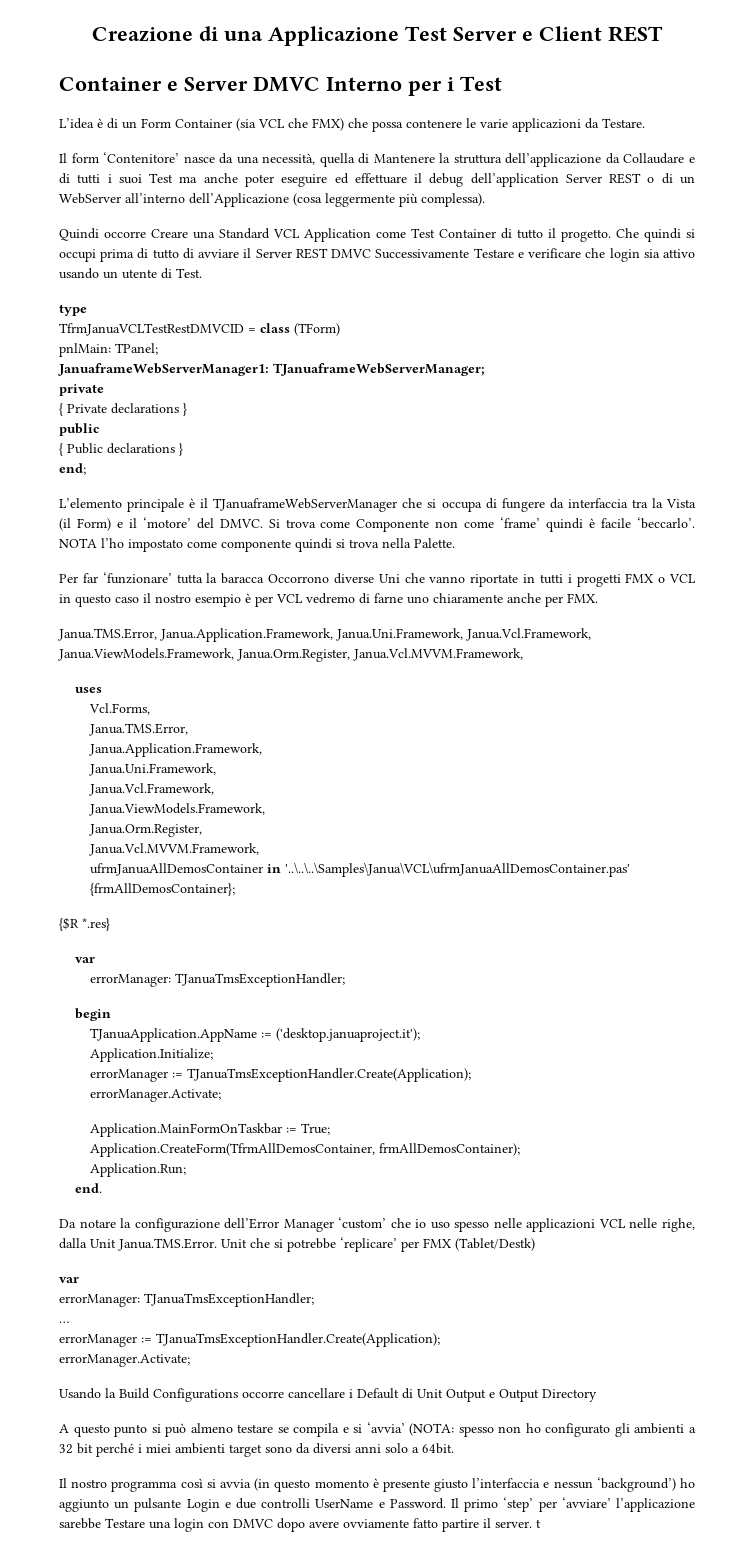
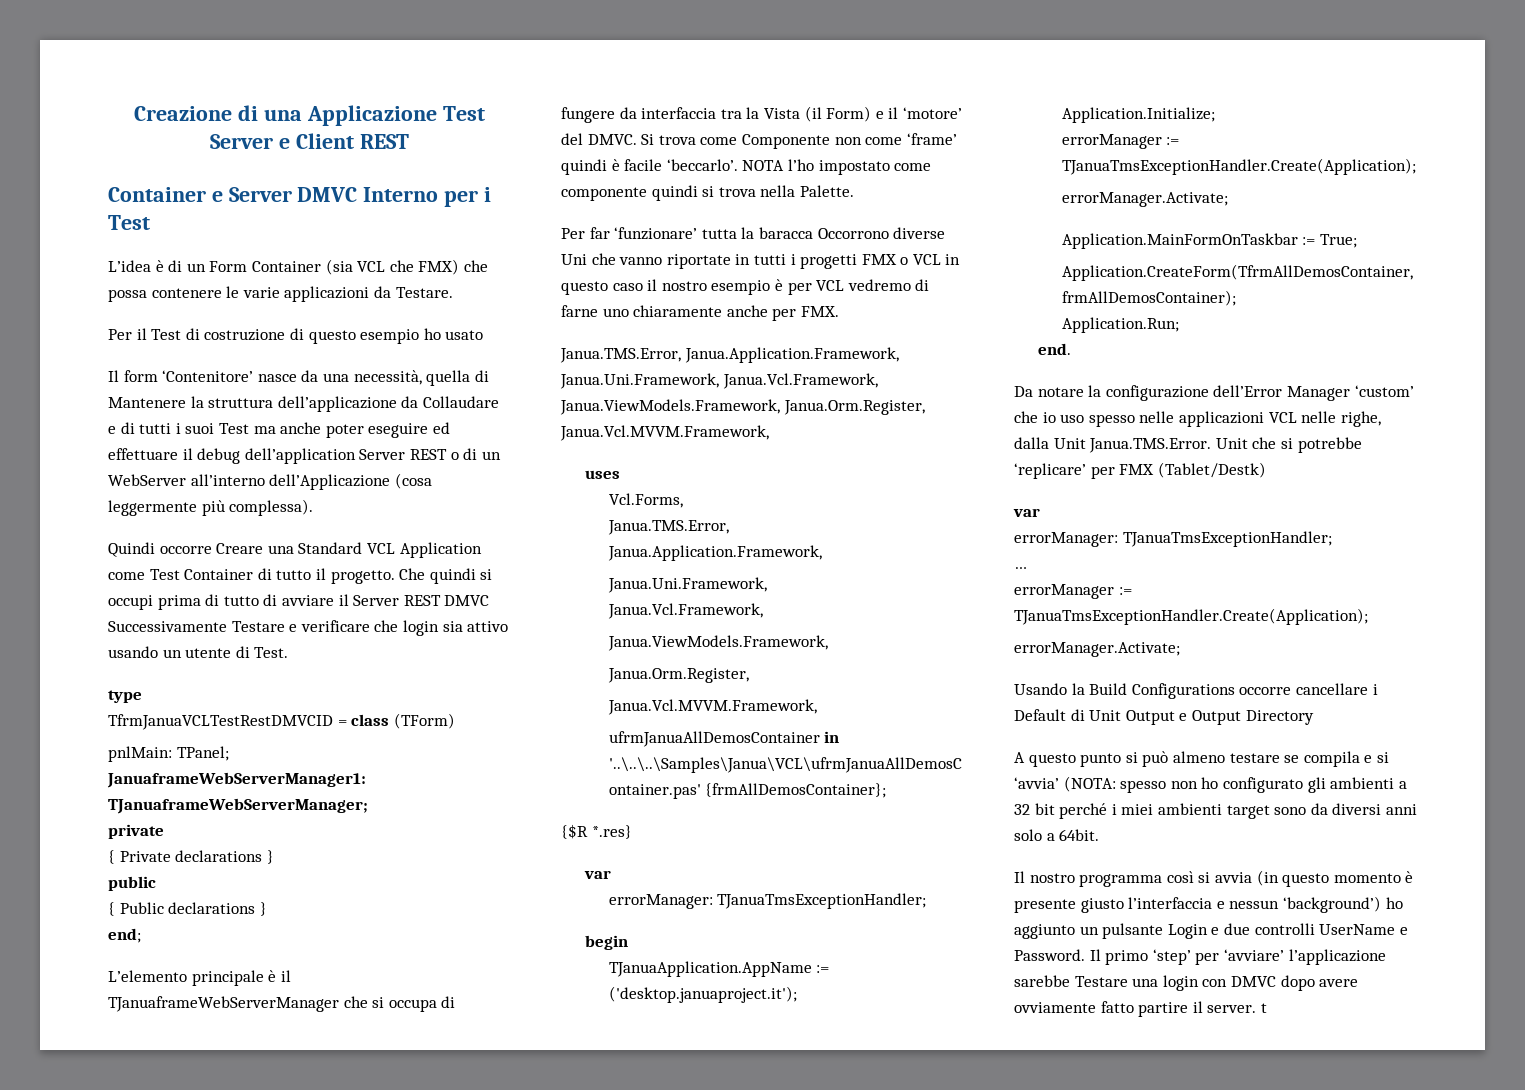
(645, 123) none -> [108,328,484,344] // Per il Test di costruzione di questo esempio ho usato

